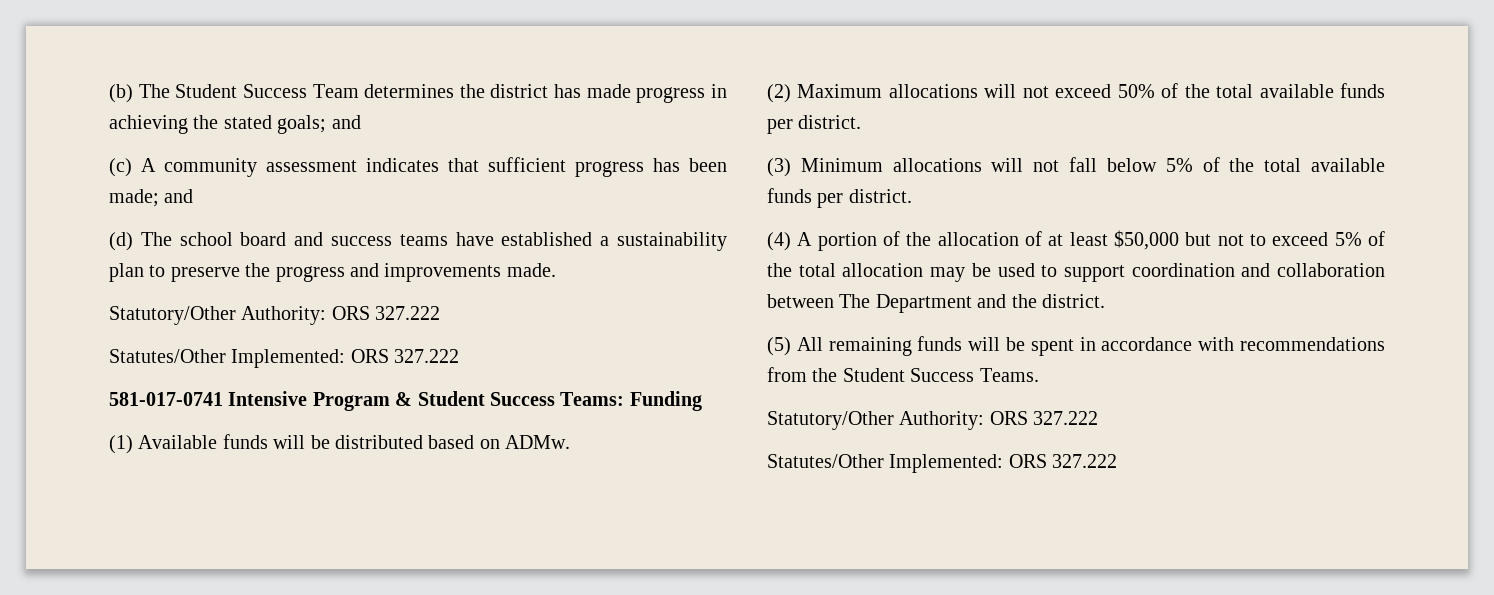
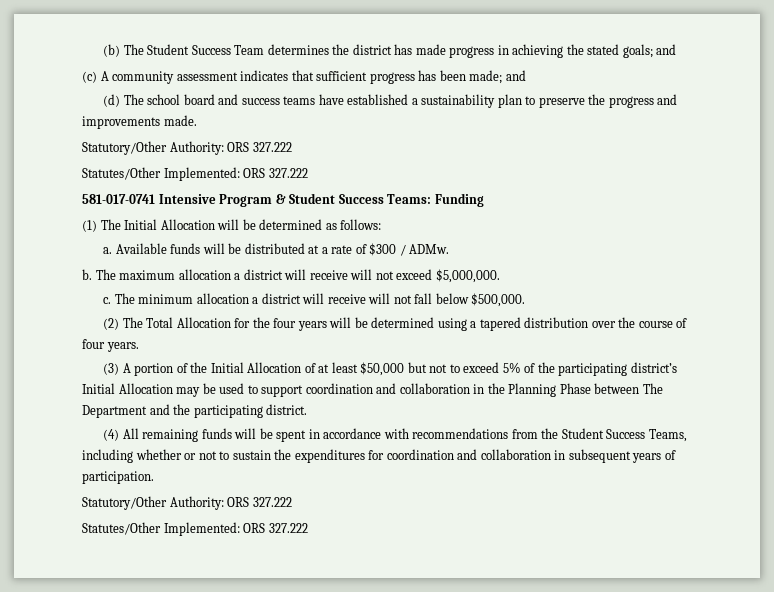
(133, 444) none -> [100,219,382,230] [103,247,113,254] The Initial Allocation will be determined as follows: // a.
[428,435,571,449] [767,83,1385,103] [767,115,862,134] [767,157,1385,177] [767,188,912,208] [767,232,791,251] based on ADMw. // (2) Maximum allocations will not exceed 50% of the total available funds per district. // (3) Minimum allocations will not fall below 5% of the total available funds per district. // (4) -> [308,243,450,256] [82,269,500,283] [103,293,526,307] [103,317,688,331] [82,339,139,352] [103,363,120,375] at a rate of $300 / ADMw. // b. The maximum allocation a district will receive will not exceed $5,000,000. // c. The minimum allocation a district will receive will not fall below $500,000. // (2) The Total Allocation for the four years will be determined using a tapered distribution over the course of four years. // (3)
[937,232,1019,246] allocation -> [210,362,302,373] Initial Allocation
[798,263,924,277] total allocation -> [558,362,677,376] [82,383,173,394] participating district’s Initial Allocation
(1385, 270) none -> [473,383,591,397] in the Planning Phase
[1042,294,1105,308] [767,337,791,356] district. // (5) -> [193,404,308,418] [103,429,120,441] participating district. // (4)
[979,368,1039,382] Teams. -> [648,429,687,442] [82,449,676,463] [82,471,154,484] Teams, including whether or not to sustain the expenditures for coordination and collaboration in subsequent years of participation.

